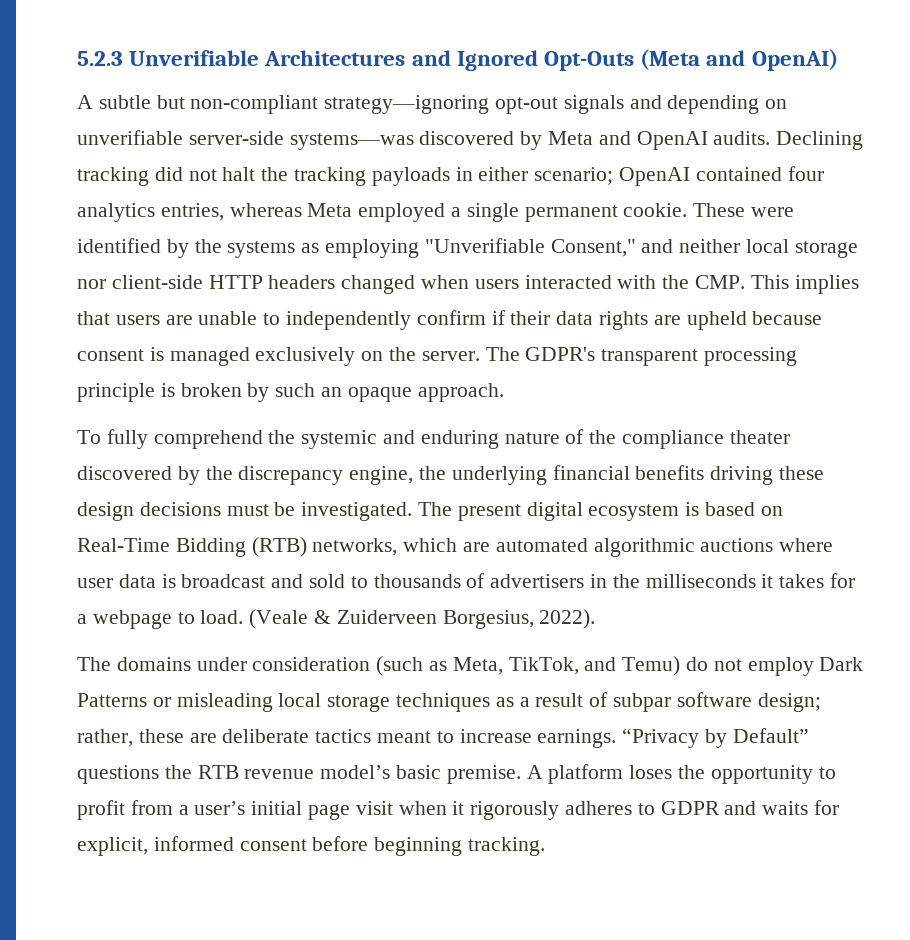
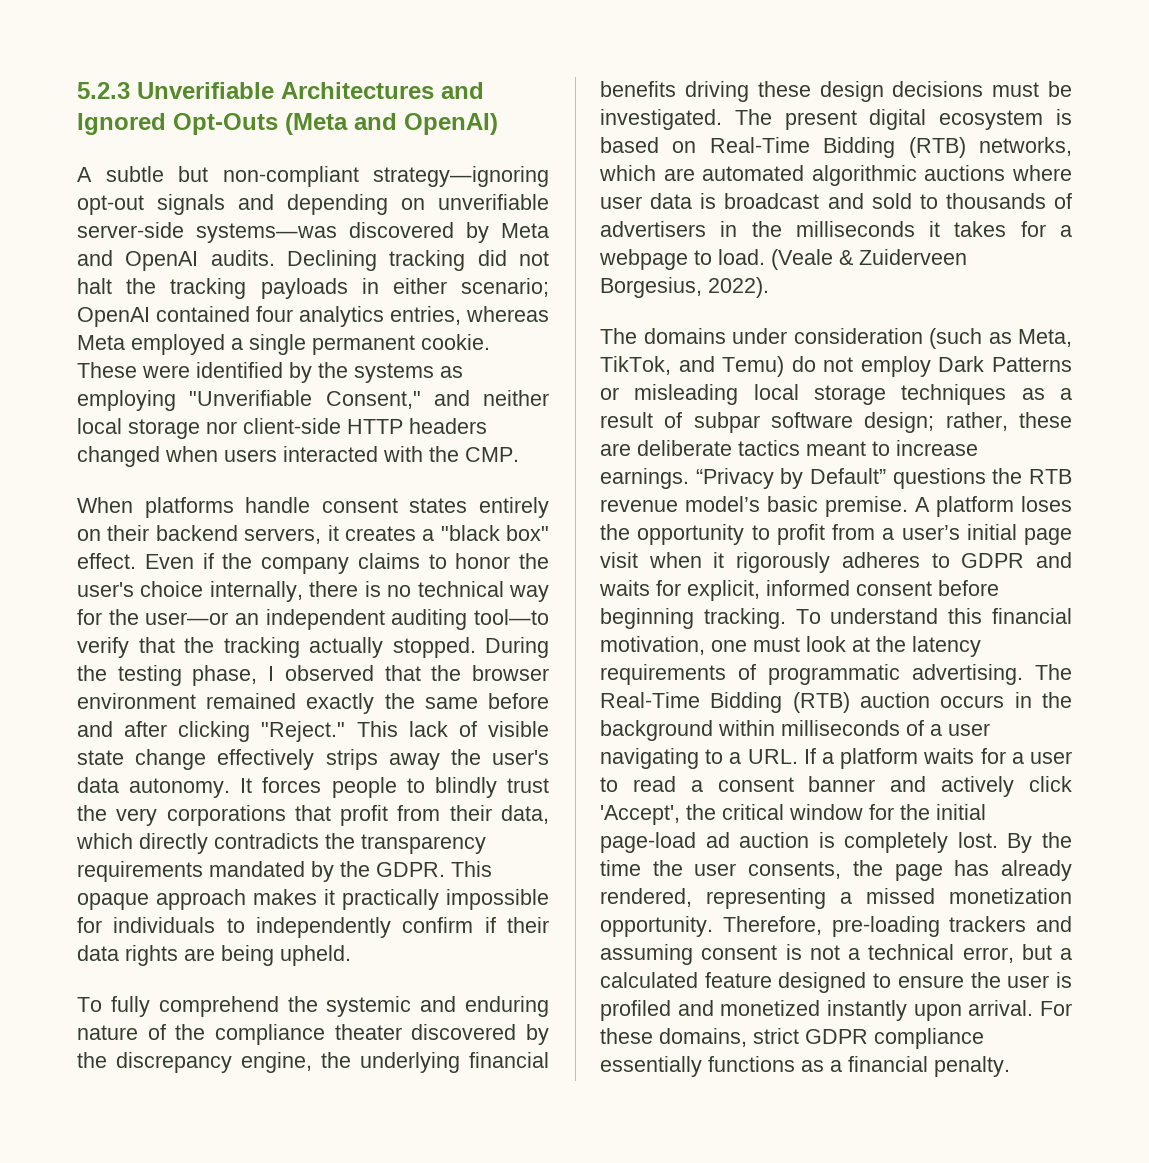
[750,275,859,294] [77,311,258,325] This implies that users are unable -> [77,497,549,518] [77,525,549,544] [77,553,549,574] [77,581,549,602] [77,609,549,630] [77,637,549,658] [77,665,549,686] [77,693,549,714] [77,721,550,742] [77,749,549,770] [77,777,549,798] [77,805,549,826] [76,833,486,854] [77,861,492,882] [77,889,549,910] [77,917,216,933] // When platforms handle consent states entirely on their backend servers, it creates a "black box" effect. Even if the company claims to honor the user's choice internally, there is no technical way for the user—or an independent auditing tool—to verify that the tracking actually stopped. During the testing phase, I observed that the browser environment remained exactly the same before and after clicking "Reject." This lack of visible state change effectively strips away the user's data autonomy. It forces people to blindly trust the very corporations that profit from their data, which directly contradicts the transparency requirements mandated by the GDPR. This opaque approach makes it practically impossible for individuals
[686,311,823,330] [77,347,798,366] [77,383,504,402] upheld because consent is managed exclusively on the server. The GDPR's transparent processing principle is broken by such an opaque approach. -> [221,945,351,966] being upheld.
(546, 846) none -> [795,608,1072,624] [600,636,981,657] [600,664,1072,685] [600,692,1072,713] [600,720,990,741] [600,748,1072,769] [600,776,1072,797] [600,804,986,825] [600,832,1072,853] [600,860,1072,881] [600,888,1072,909] [600,916,1072,937] [600,944,1072,965] [600,972,1072,993] [600,1000,1072,1021] [600,1028,984,1049] [600,1056,1010,1077] To understand this financial motivation, one must look at the latency requirements of programmatic advertising. The Real-Time Bidding (RTB) auction occurs in the background within milliseconds of a user navigating to a URL. If a platform waits for a user to read a consent banner and actively click 'Accept', the critical window for the initial page-load ad auction is completely lost. By the time the user consents, the page has already rendered, representing a missed monetization opportunity. Therefore, pre-loading trackers and assuming consent is not a technical error, but a calculated feature designed to ensure the user is profiled and monetized instantly upon arrival. For these domains, strict GDPR compliance essentially functions as a financial penalty.

